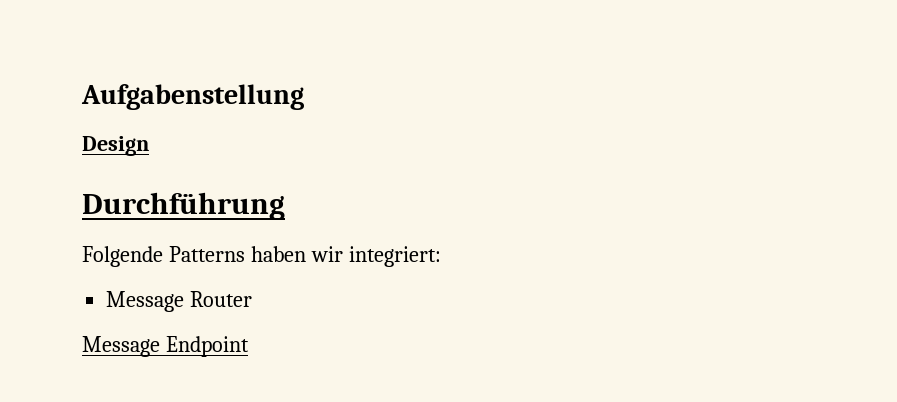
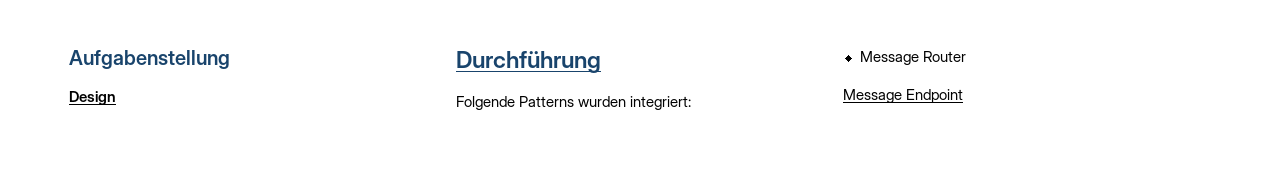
[250,246,343,262] haben wir -> [578,96,627,107] wurden

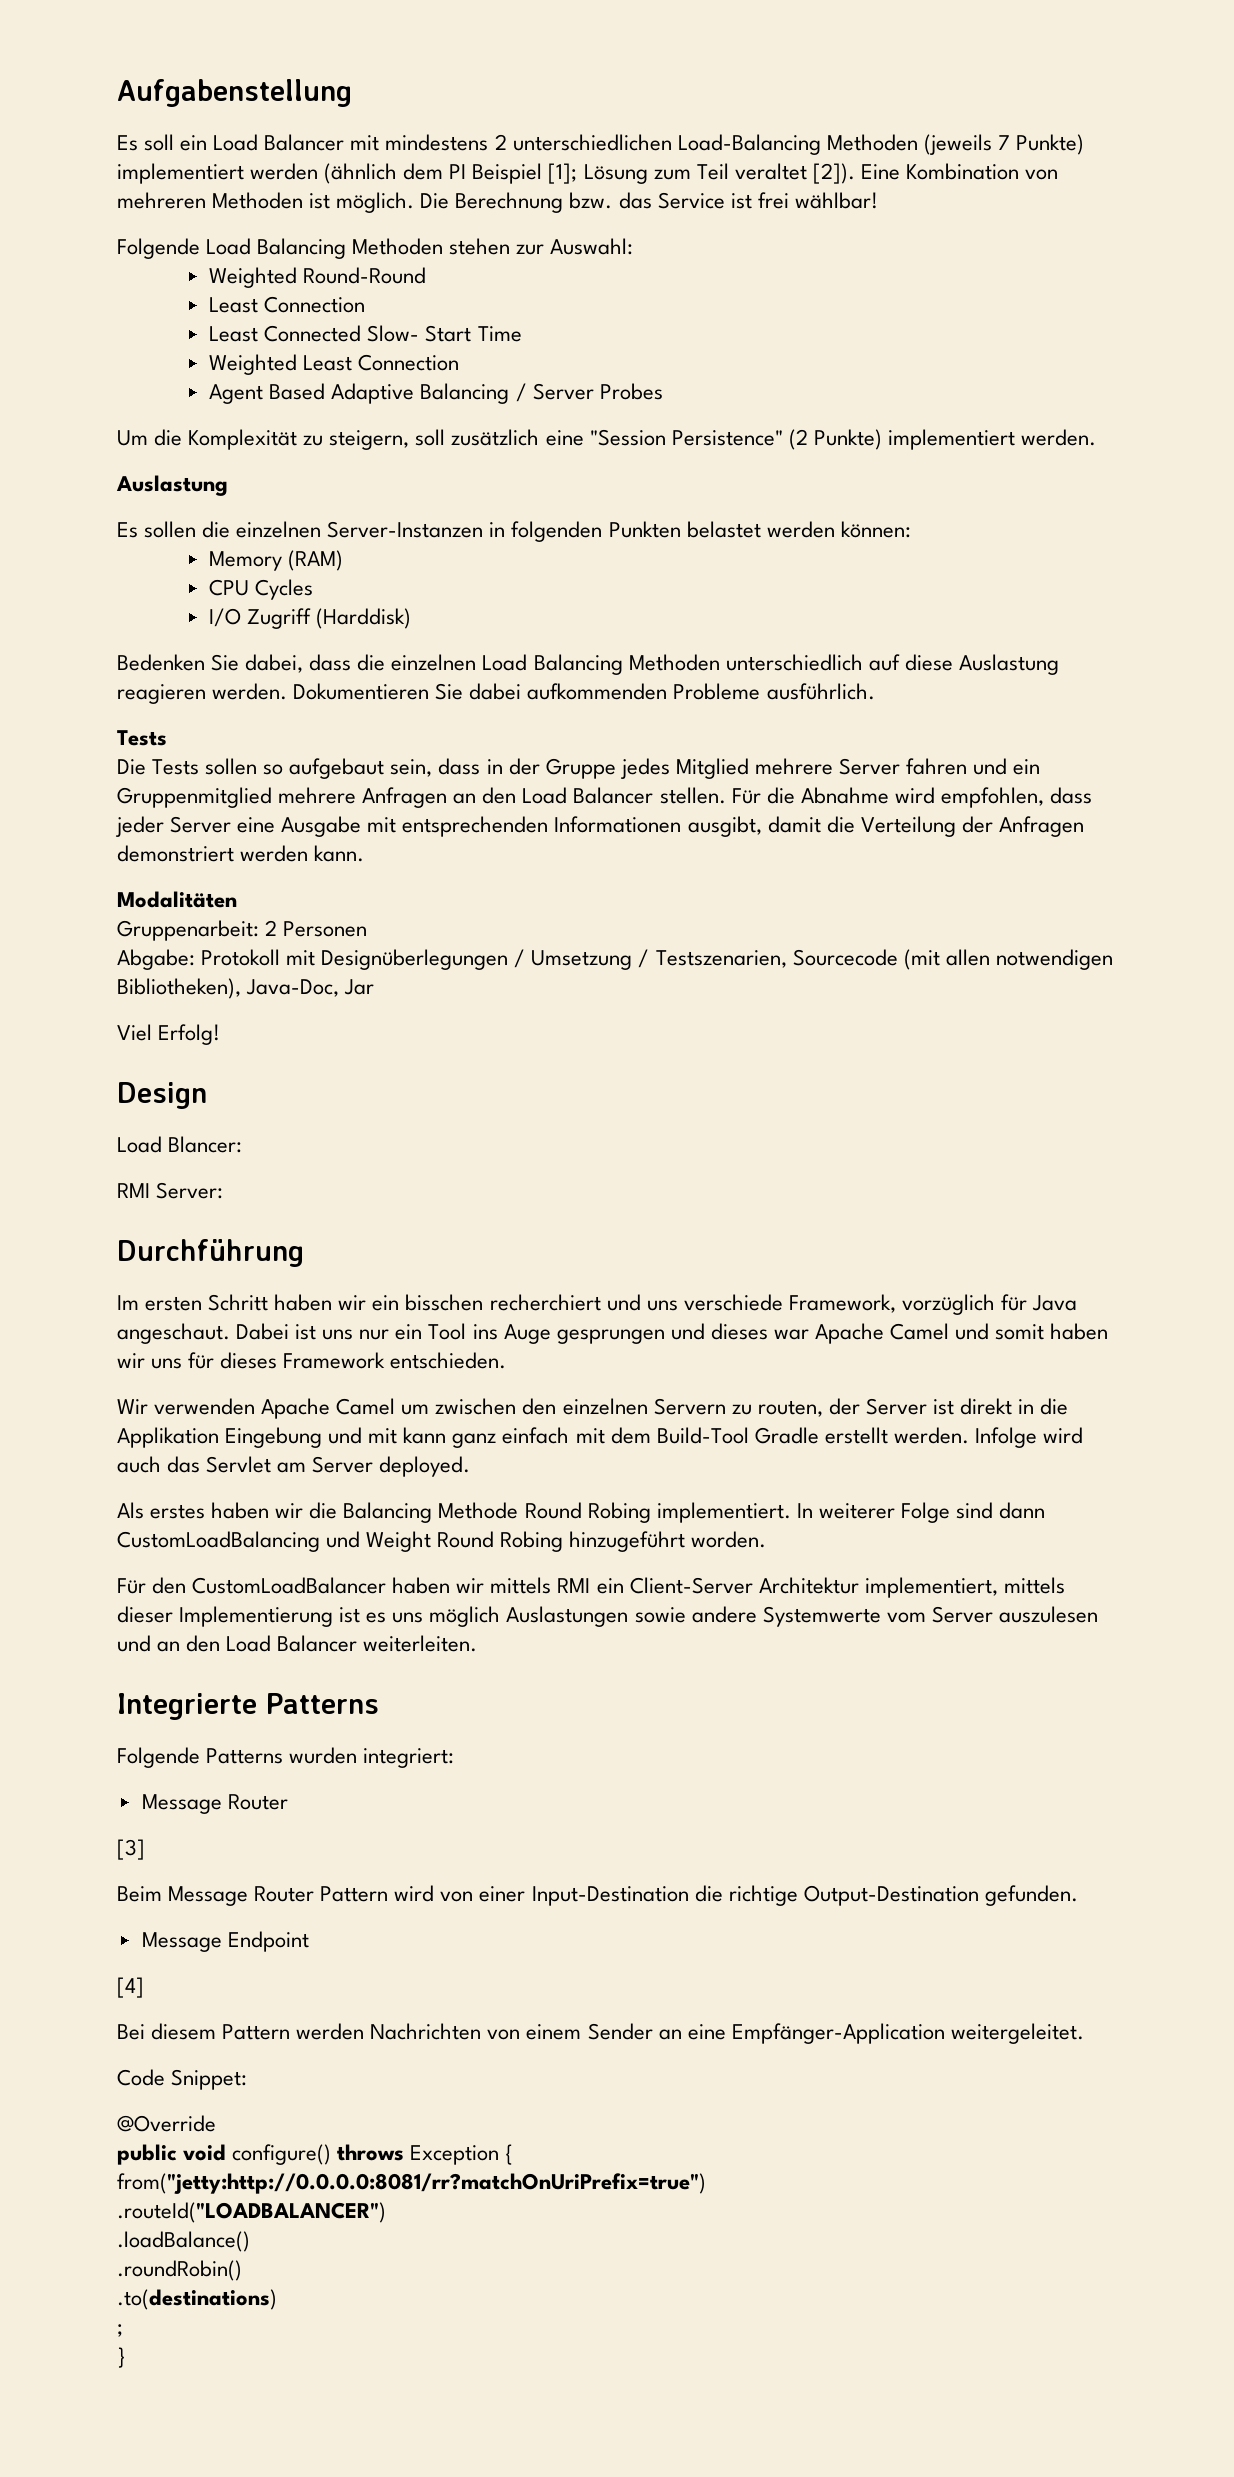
[69,91,116,105] [456,51,601,73] Design // Durchführung -> [117,134,1084,155] [117,163,1059,184] [117,192,878,213] [117,238,634,259] [209,267,427,288] [209,296,366,313] [209,325,522,342] [209,354,460,375] [209,383,663,404] [117,429,1096,450] [116,475,228,496] [117,521,911,542] [209,550,344,571] [209,579,314,600] [209,608,412,629] [117,654,1059,675] [117,683,875,704] [117,730,167,746] [117,758,1041,779] [117,787,1092,808] [115,816,1084,837] [117,845,365,862] [117,891,237,908] [117,920,368,941] [117,949,1113,970] [117,978,375,999] [117,1024,221,1045] [117,1082,207,1109] [117,1136,243,1153] [117,1182,224,1199] [117,1239,304,1267] [117,1294,1078,1315] [117,1323,1109,1344] [117,1352,507,1369] [117,1398,1069,1419] [117,1427,1084,1448] [117,1456,471,1477] [117,1502,1046,1523] [117,1531,767,1552] [117,1577,1065,1598] [117,1606,1098,1627] [117,1635,478,1652] [117,1693,379,1720] Es soll ein Load Balancer mit mindestens 2 unterschiedlichen Load-Balancing Methoden (jeweils 7 Punkte) implementiert werden (ähnlich dem PI Beispiel [1]; Lösung zum Teil veraltet [2]). Eine Kombination von mehreren Methoden ist möglich. Die Berechnung bzw. das Service ist frei wählbar! // Folgende Load Balancing Methoden stehen zur Auswahl: // Weighted Round-Round // Least Connection // Least Connected Slow- Start Time // Weighted Least Connection // Agent Based Adaptive Balancing / Server Probes // Um die Komplexität zu steigern, soll zusätzlich eine "Session Persistence" (2 Punkte) implementiert werden. // Auslastung // Es sollen die einzelnen Server-Instanzen in folgenden Punkten belastet werden können: // Memory (RAM) // CPU Cycles // I/O Zugriff (Harddisk) // Bedenken Sie dabei, dass die einzelnen Load Balancing Methoden unterschiedlich auf diese Auslastung reagieren werden. Dokumentieren Sie dabei aufkommenden Probleme ausführlich. // Tests // Die Tests sollen so aufgebaut sein, dass in der Gruppe jedes Mitglied mehrere Server fahren und ein Gruppenmitglied mehrere Anfragen an den Load Balancer stellen. Für die Abnahme wird empfohlen, dass jeder Server eine Ausgabe mit entsprechenden Informationen ausgibt, damit die Verteilung der Anfragen demonstriert werden kann. // Modalitäten // Gruppenarbeit: 2 Personen // Abgabe: Protokoll mit Designüberlegungen / Umsetzung / Testszenarien, Sourcecode (mit allen notwendigen Bibliotheken), Java-Doc, Jar // Viel Erfolg! // Design // Load Blancer: // RMI Server: // Durchführung // Im ersten Schritt haben wir ein bisschen recherchiert und uns verschiede Framework, vorzüglich für Java angeschaut. Dabei ist uns nur ein Tool ins Auge gesprungen und dieses war Apache Camel und somit haben wir uns für dieses Framework entschieden. // Wir verwenden Apache Camel um zwischen den einzelnen Servern zu routen, der Server ist direkt in die Applikation Eingebung und mit kann ganz einfach mit dem Build-Tool Gradle erstellt werden. Infolge wird auch das Servlet am Server deployed. // Als erstes haben wir die Balancing Methode Round Robing implementiert. In weiterer Folge sind dann CustomLoadBalancing und Weight Round Robing hinzugeführt worden. // Für den CustomLoadBalancer haben wir mittels RMI ein Client-Server Architektur implementiert, mittels dieser Implementierung ist es uns möglich Auslastungen sowie andere Systemwerte vom Server auszulesen und an den Load Balancer weiterleiten. // Integrierte Patterns
[843,89,964,103] Message Endpoint -> [117,1839,145,1860] [117,1885,1078,1906] [141,1931,309,1952] [117,1977,144,1998] [117,2023,1084,2044] [117,2069,248,2090] [117,2115,216,2132] [117,2144,514,2165] [117,2173,706,2194] [117,2202,386,2223] [117,2231,250,2252] [117,2260,242,2281] [117,2289,277,2310] [117,2324,123,2337] [117,2347,126,2368] [3] // Beim Message Router Pattern wird von einer Input-Destination die richtige Output-Destination gefunden. // Message Endpoint // [4] // Bei diesem Pattern werden Nachrichten von einem Sender an eine Empfänger-Application weitergeleitet. // Code Snippet: // @Override // public void configure() throws Exception { // from("jetty:http://0.0.0.0:8081/rr?matchOnUriPrefix=true") // .routeId("LOADBALANCER") // .loadBalance() // .roundRobin() // .to(destinations) // ; // }

